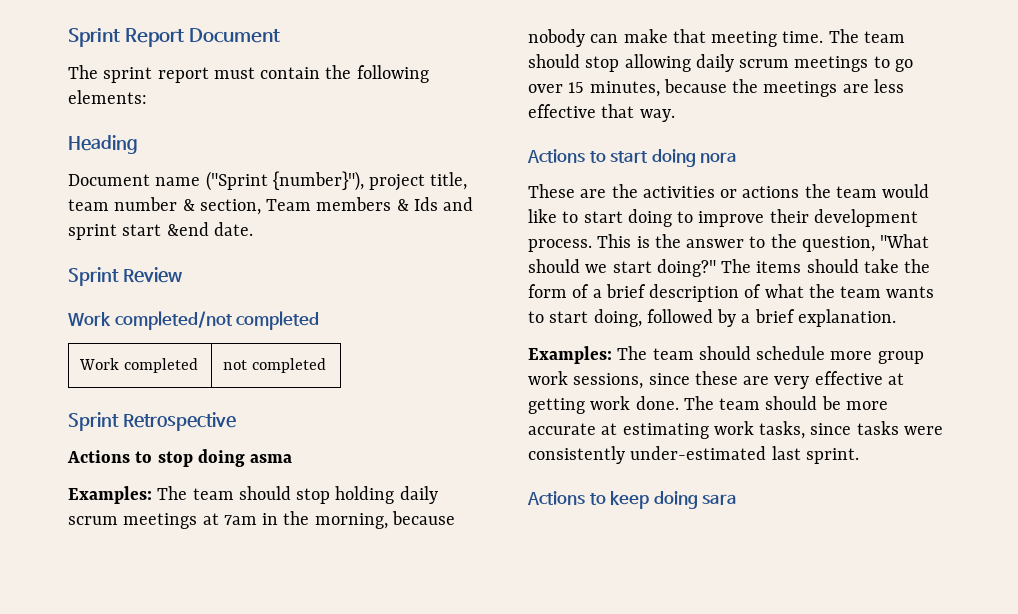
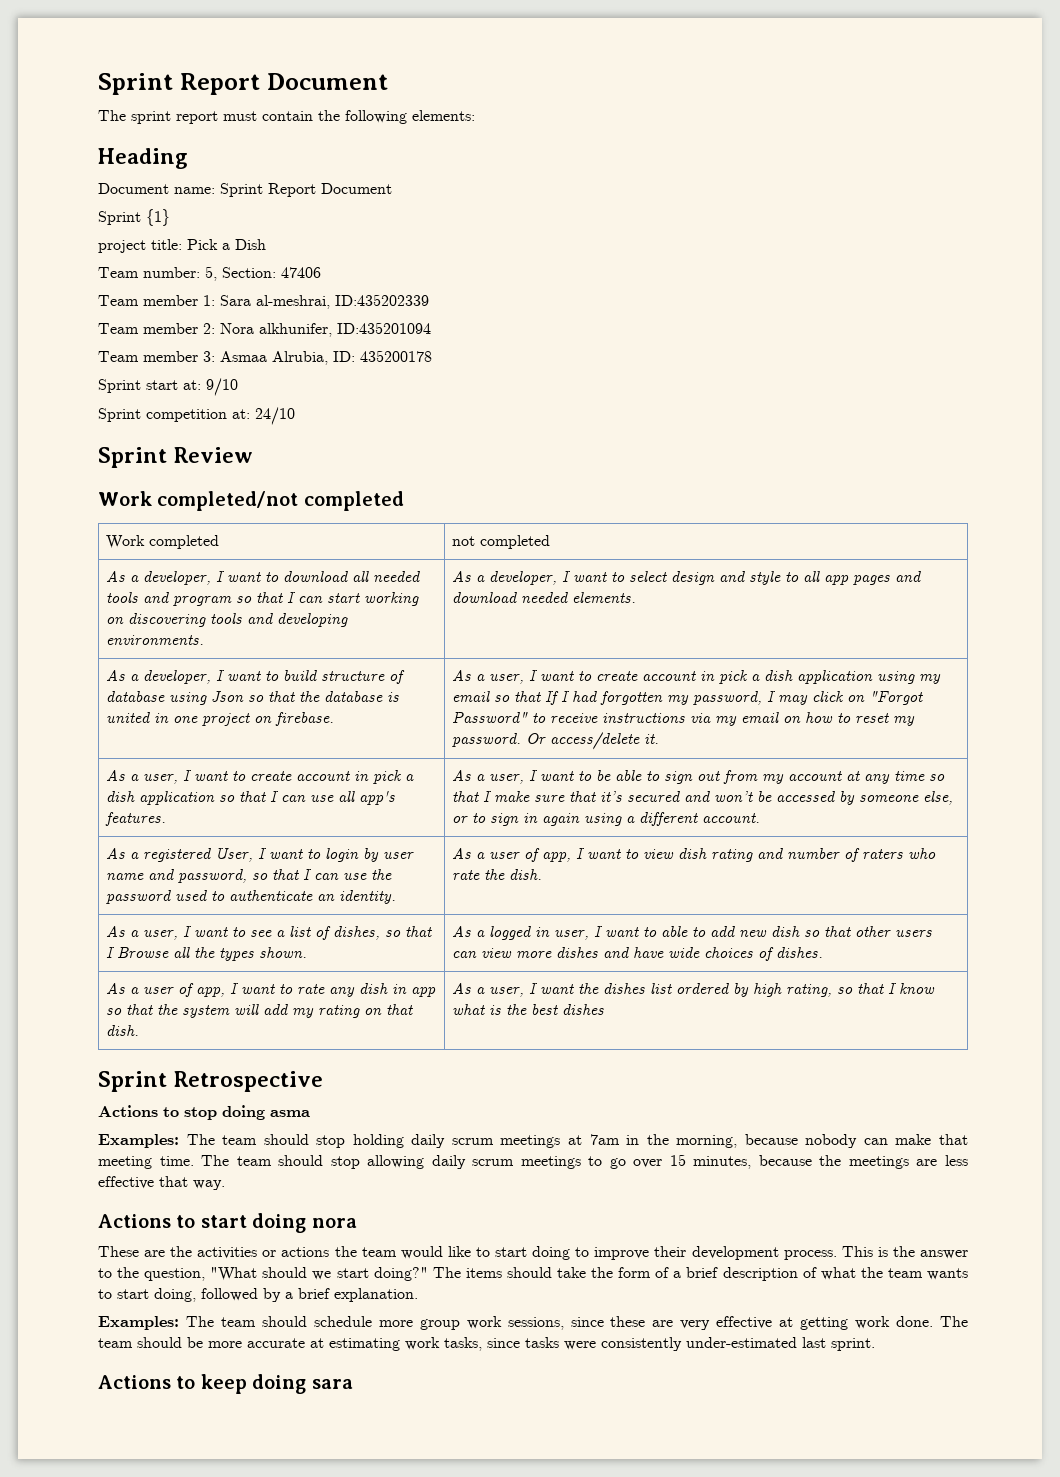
[155,171,468,191] [68,197,474,215] [68,222,253,240] name ("Sprint {number}"), project title, team number & section, Team members & Ids and sprint start &end date. -> [174,183,392,197] [98,209,170,226] [98,239,266,253] [98,266,321,281] [98,294,429,309] [98,322,431,337] [98,350,432,365] [98,378,238,396] [98,407,295,425] name: Sprint Report Document // Sprint {1} // project title: Pick a Dish // Team number: 5, Section: 47406 // Team member 1: Sara al-meshrai, ID:435202339 // Team member 2: Nora alkhunifer, ID:435201094 // Team member 3: Asmaa Alrubia, ID: 435200178 // Sprint start at: 9/10 // Sprint competition at: 24/10
(326, 365) none -> [105,570,420,585] [105,592,419,606] [105,613,348,627] [105,635,204,645] [451,570,921,585] [451,592,636,603] [105,669,405,684] [105,691,399,705] [105,712,334,726] [451,669,941,684] [451,691,923,705] [451,711,915,726] [451,732,659,750] [105,769,414,784] [105,791,395,805] [104,812,166,826] [451,769,945,784] [451,791,953,805] [451,812,760,826] [105,847,414,862] [105,869,392,883] [105,890,396,904] [451,847,936,862] [451,869,542,880] [105,925,432,940] [105,947,307,961] [451,925,932,940] [451,947,823,961] [105,982,436,997] [105,1004,413,1018] [105,1025,139,1036] [451,982,935,997] [451,1004,604,1015] // As a developer, I want to download all needed tools and program so that I can start working on discovering tools and developing environments. | As a developer, I want to select design and style to all app pages and download needed elements. // As a developer, I want to build structure of database using Json so that the database is united in one project on firebase. | As a user, I want to create account in pick a dish application using my email so that If I had forgotten my password, I may click on "Forgot Password" to receive instructions via my email on how to reset my password. Or access/delete it. // As a user, I want to create account in pick a dish application so that I can use all app's features. | As a user, I want to be able to sign out from my account at any time so that I make sure that it’s secured and won’t be accessed by someone else, or to sign in again using a different account. // As a registered User, I want to login by user name and password, so that I can use the password used to authenticate an identity. | As a user of app, I want to view dish rating and number of raters who rate the dish. // As a user, I want to see a list of dishes, so that I Browse all the types shown. | As a logged in user, I want to able to add new dish so that other users can view more dishes and have wide choices of dishes. // As a user of app, I want to rate any dish in app so that the system will add my rating on that dish. | As a user, I want the dishes list ordered by high rating, so that I know what is the best dishes

